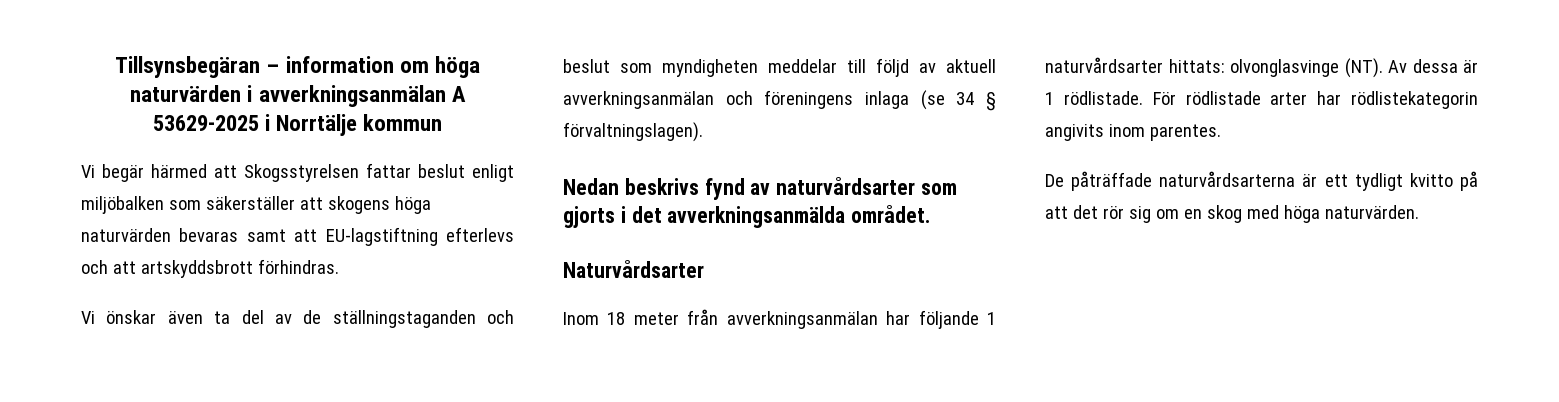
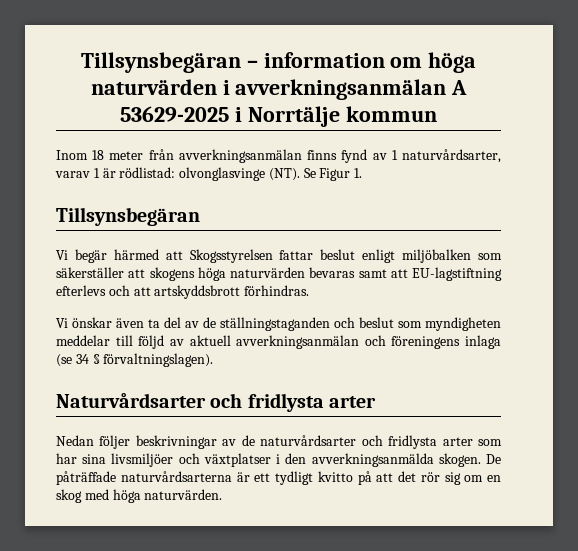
(443, 122) none -> [56,149,502,163] [55,167,363,181] [56,207,200,226] // Inom 18 meter från avverkningsanmälan finns fynd av 1 naturvårdsarter, varav 1 är rödlistad: olvonglasvinge (NT). Se Figur 1. // Tillsynsbegäran
[563,177,958,200] [563,205,931,228] [563,260,704,278] [563,309,996,329] [1045,57,1478,78] [1045,91,1478,109] [1045,124,1221,141] Nedan beskrivs fynd av naturvårdsarter som gjorts i det avverkningsanmälda området. // Naturvårdsarter // Inom 18 meter från avverkningsanmälan har följande 1 naturvårdsarter hittats: olvonglasvinge (NT). Av dessa är 1 rödlistade. För rödlistade arter har rödlistekategorin angivits inom parentes. // -> [56,393,376,412] [56,435,503,449] [56,453,481,467] Naturvårdsarter och fridlysta arter // Nedan följer beskrivningar av de naturvårdsarter och fridlysta arter som har sina livsmiljöer och växtplatser i den avverkningsanmälda skogen.

